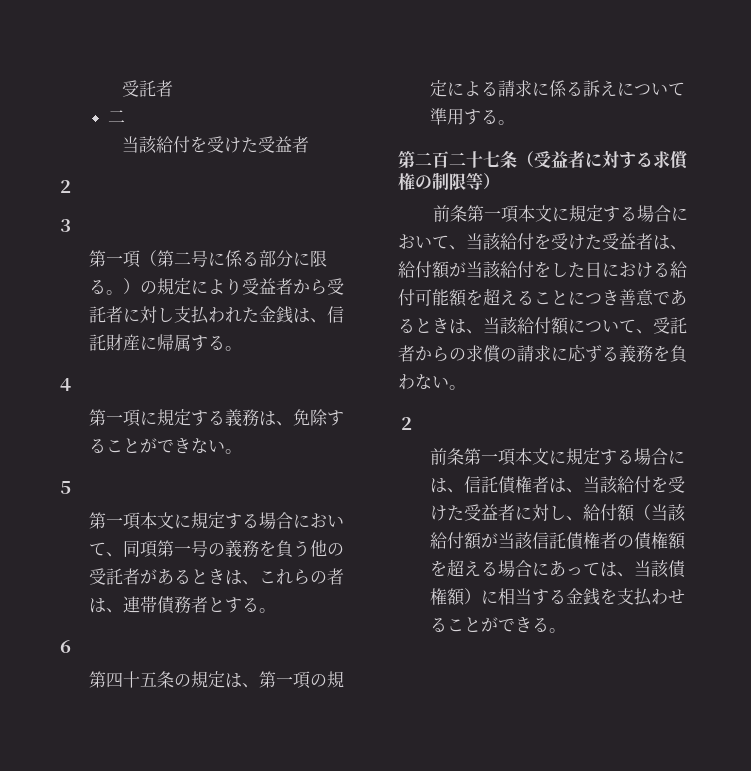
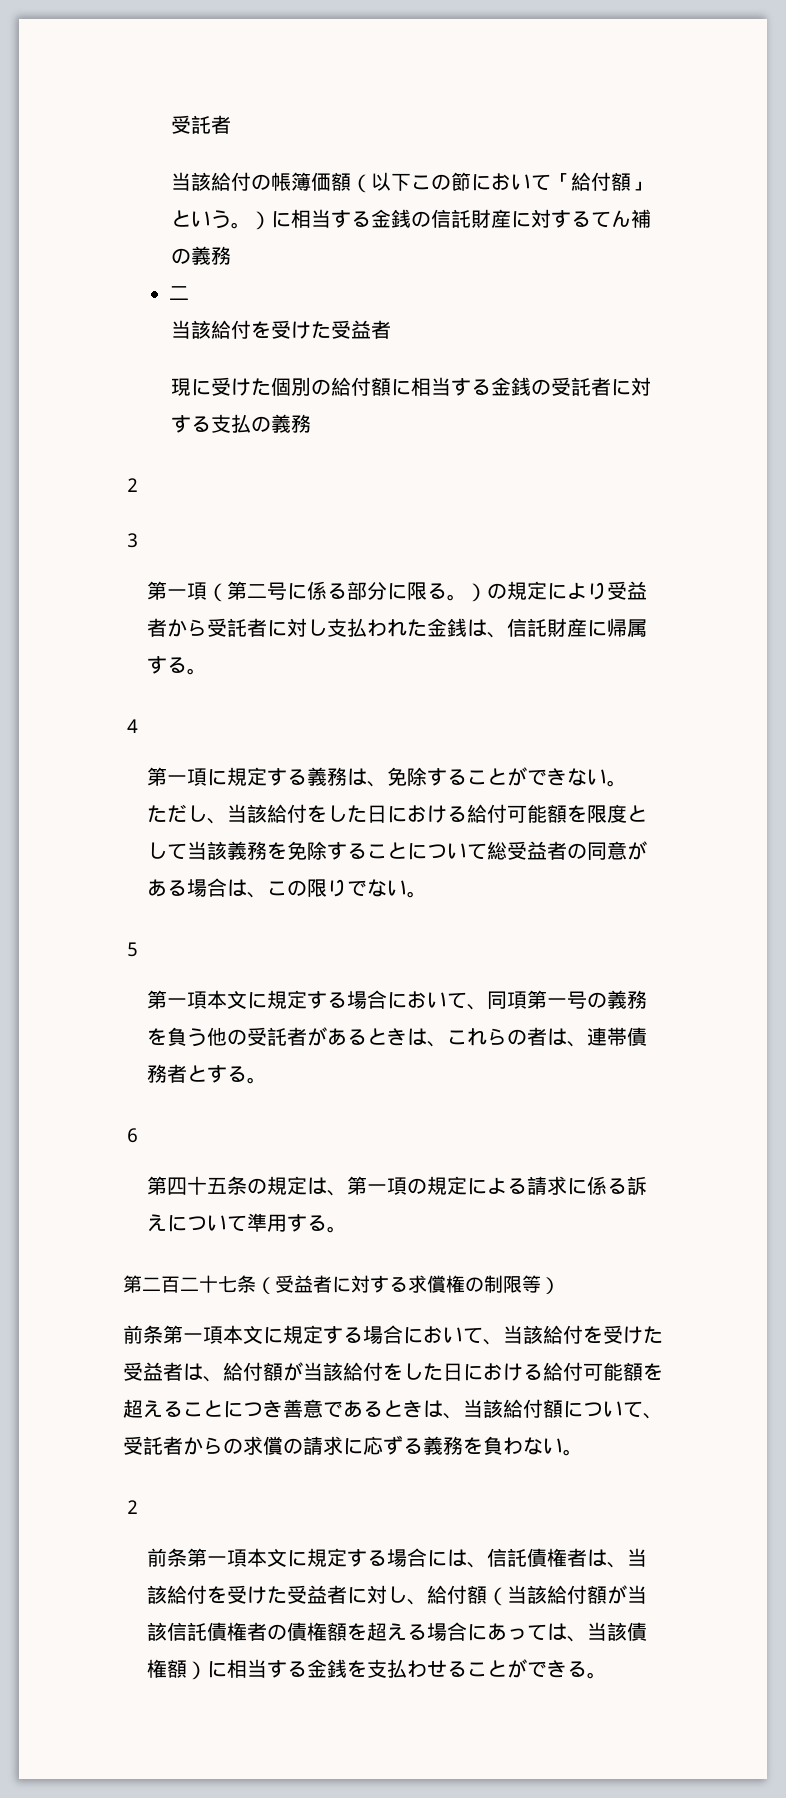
[121,80,173,97] 受託者 -> [170,115,231,134] [170,172,651,193] [170,209,651,230] [170,246,231,265] 受託者 // 当該給付の帳簿価額（以下この節において「給付額」という。）に相当する金銭の信託財産に対するてん補の義務
(309, 144) none -> [170,377,651,396] [170,414,311,433] // 現に受けた個別の給付額に相当する金銭の受託者に対する支払の義務
(243, 451) none -> [146,804,647,824] [146,841,647,860] [146,878,427,898] // ただし、当該給付をした日における給付可能額を限度として当該義務を免除することについて総受益者の同意がある場合は、この限りでない。

